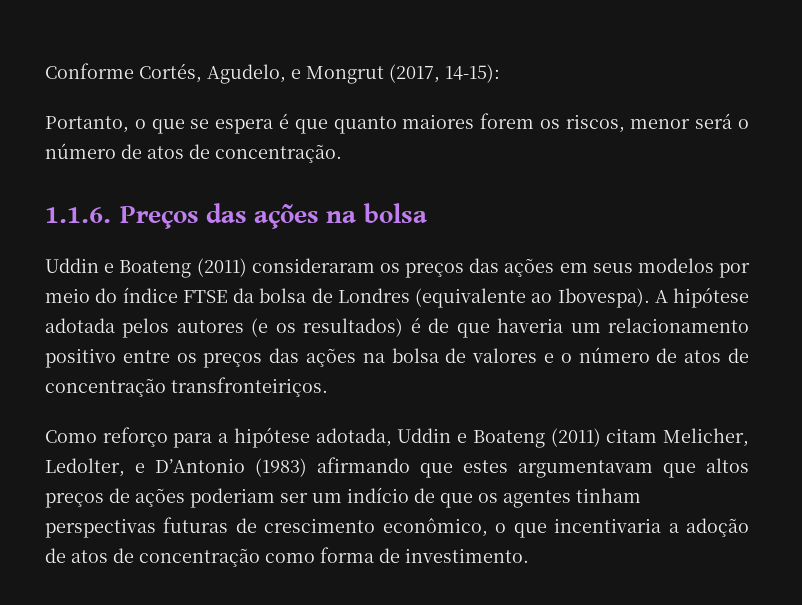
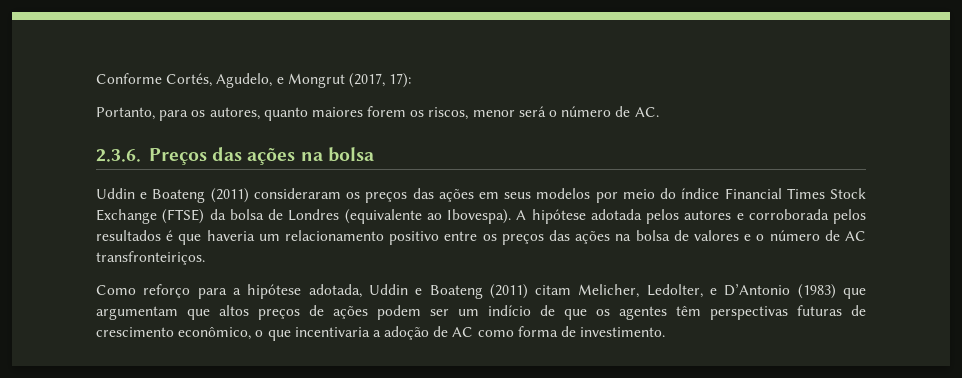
[445,64,500,83] 14-15): -> [389,73,412,88] 17):
[134,113,328,134] o que se espera é que -> [159,107,260,121] para os autores,
[147,144,342,163] [45,207,111,223] atos de concentração. // 1.1.6. -> [634,107,659,117] [96,149,141,162] AC. // 2.3.6.
[182,290,228,303] FTSE -> [724,188,866,199] [96,209,205,224] Financial Times Stock Exchange (FTSE)
[251,317,450,337] (e os resultados) é de -> [736,209,866,224] [96,230,174,241] e corroborada pelos resultados é
[684,348,749,363] [45,378,166,397] atos de concentração -> [845,231,867,241] AC
[317,457,653,478] afirmando que estes argumentavam -> [843,288,866,299] [96,306,178,320] que argumentam
[190,488,275,508] poderiam -> [377,305,421,320] podem
[576,488,641,503] tinham -> [676,306,701,316] têm
[71,548,260,567] atos de concentração -> [452,327,474,337] AC

